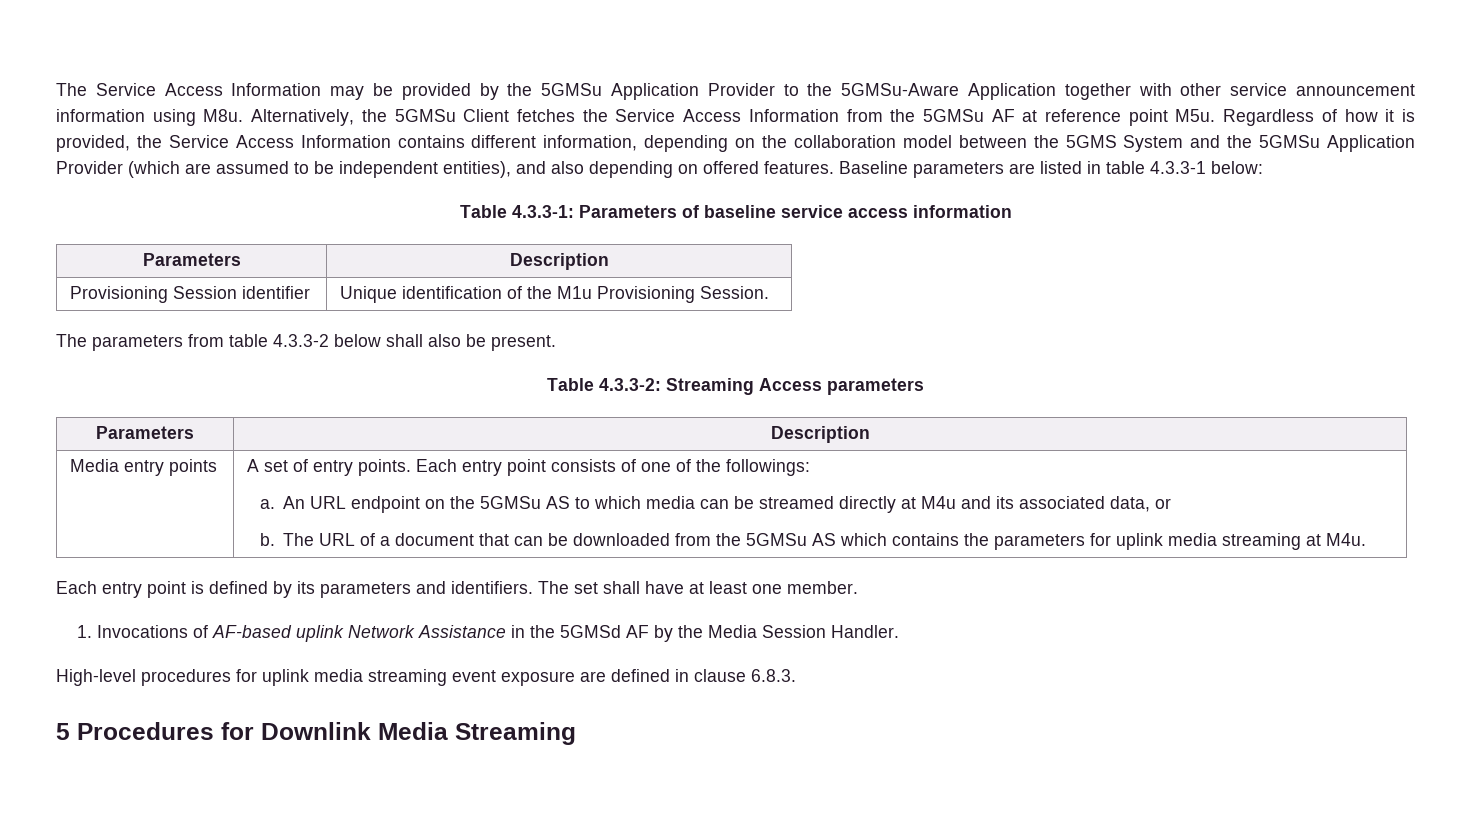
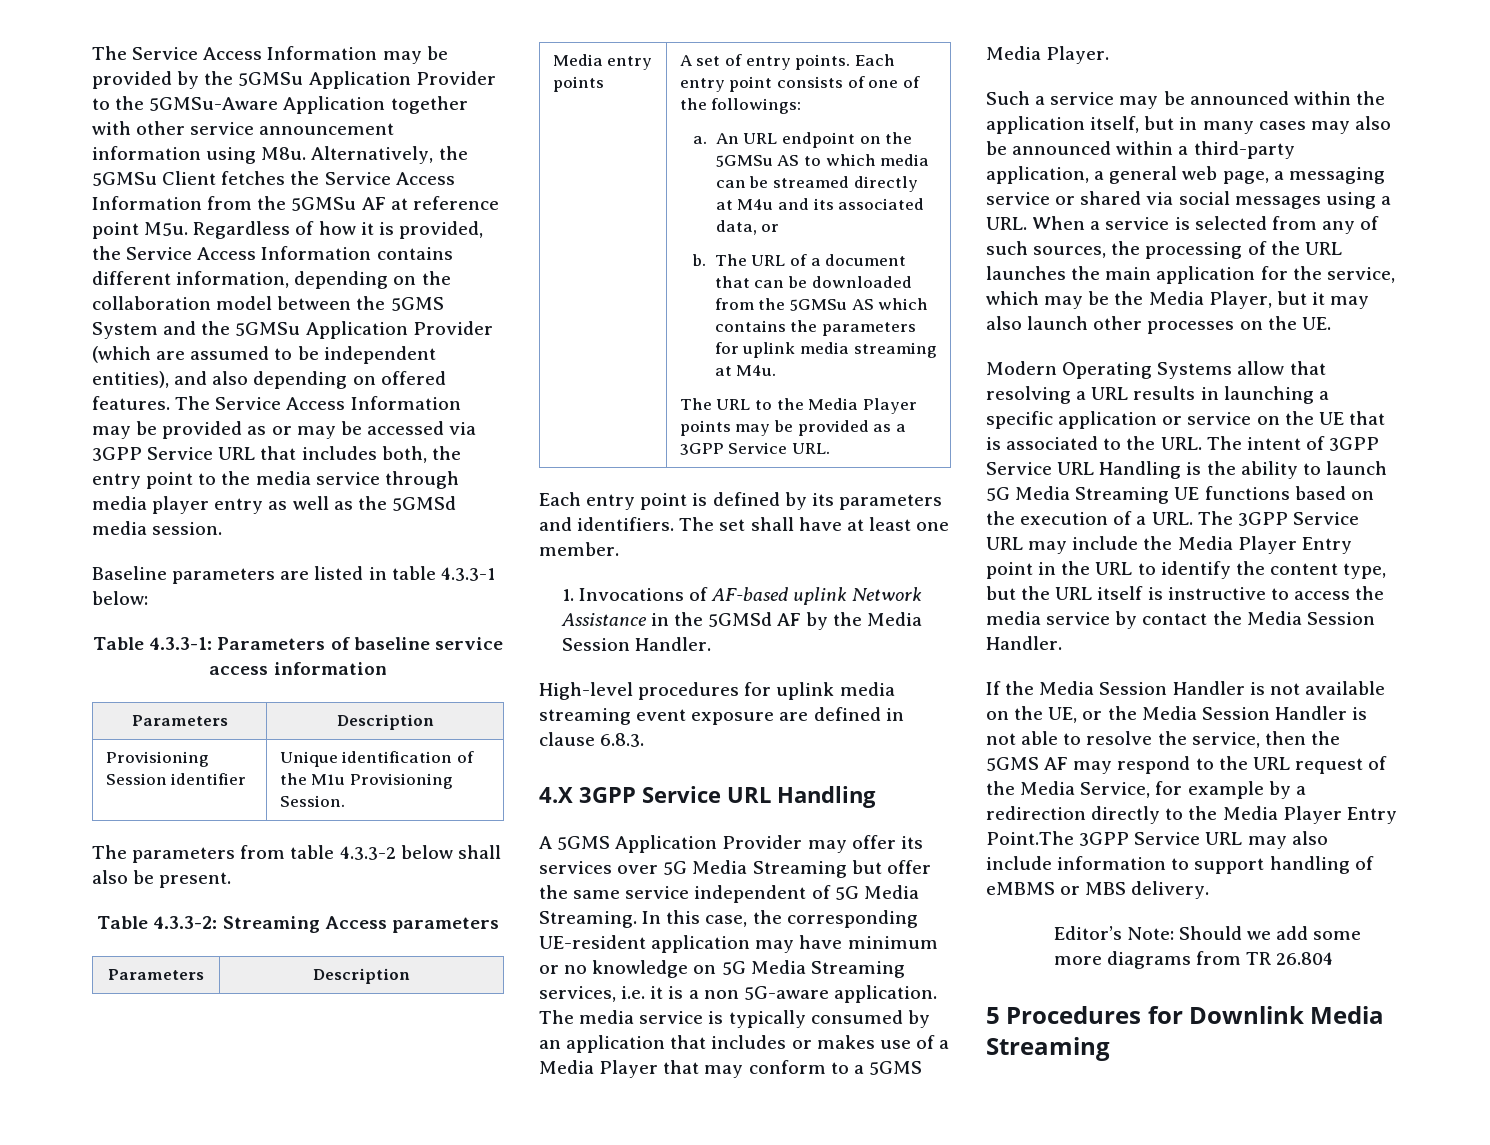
(834, 167) none -> [175,396,461,410] [92,421,477,439] [92,446,461,463] [92,471,459,489] [92,496,456,514] [92,521,223,535] The Service Access Information may be provided as or may be accessed via 3GPP Service URL that includes both, the entry point to the media service through media player entry as well as the 5GMSd media session. //
(1367, 539) none -> [679,398,917,414] [679,420,906,436] [679,442,830,455] // The URL to the Media Player points may be provided as a 3GPP Service URL.
(796, 675) none -> [539,786,876,808] [539,835,923,853] [539,860,931,878] [539,885,919,903] [539,910,918,928] [539,935,938,953] [539,960,905,978] [539,985,937,1003] [539,1010,930,1028] [539,1035,950,1053] [539,1060,922,1078] [986,46,1110,64] [986,91,1385,109] [986,116,1391,134] [986,141,1295,159] [986,166,1385,184] [986,191,1391,209] [986,216,1380,234] [986,241,1342,259] [986,266,1395,284] [986,291,1370,309] [986,316,1331,334] [986,361,1326,379] [986,386,1329,404] [986,411,1385,429] [986,436,1380,451] [986,461,1387,479] [986,486,1374,504] [986,511,1359,526] [986,536,1352,554] [986,561,1387,579] [986,586,1385,600] [986,611,1375,629] [986,636,1062,650] [986,681,1385,695] [986,706,1368,723] [986,731,1340,748] [986,756,1388,774] [986,781,1306,799] [986,806,1397,824] [986,831,1328,849] [986,856,1374,874] [986,881,1210,899] [1053,926,1362,940] [1053,951,1334,969] // 4.X 3GPP Service URL Handling // A 5GMS Application Provider may offer its services over 5G Media Streaming but offer the same service independent of 5G Media Streaming. In this case, the corresponding UE-resident application may have minimum or no knowledge on 5G Media Streaming services, i.e. it is a non 5G-aware application. The media service is typically consumed by an application that includes or makes use of a Media Player that may conform to a 5GMS Media Player. // Such a service may be announced within the application itself, but in many cases may also be announced within a third-party application, a general web page, a messaging service or shared via social messages using a URL. When a service is selected from any of such sources, the processing of the URL launches the main application for the service, which may be the Media Player, but it may also launch other processes on the UE. // Modern Operating Systems allow that resolving a URL results in launching a specific application or service on the UE that is associated to the URL. The intent of 3GPP Service URL Handling is the ability to launch 5G Media Streaming UE functions based on the execution of a URL. The 3GPP Service URL may include the Media Player Entry point in the URL to identify the content type, but the URL itself is instructive to access the media service by contact the Media Session Handler. // If the Media Session Handler is not available on the UE, or the Media Session Handler is not able to resolve the service, then the 5GMS AF may respond to the URL request of the Media Service, for example by a redirection directly to the Media Player Entry Point.The 3GPP Service URL may also include information to support handling of eMBMS or MBS delivery. // Editor’s Note: Should we add some more diagrams from TR 26.804

